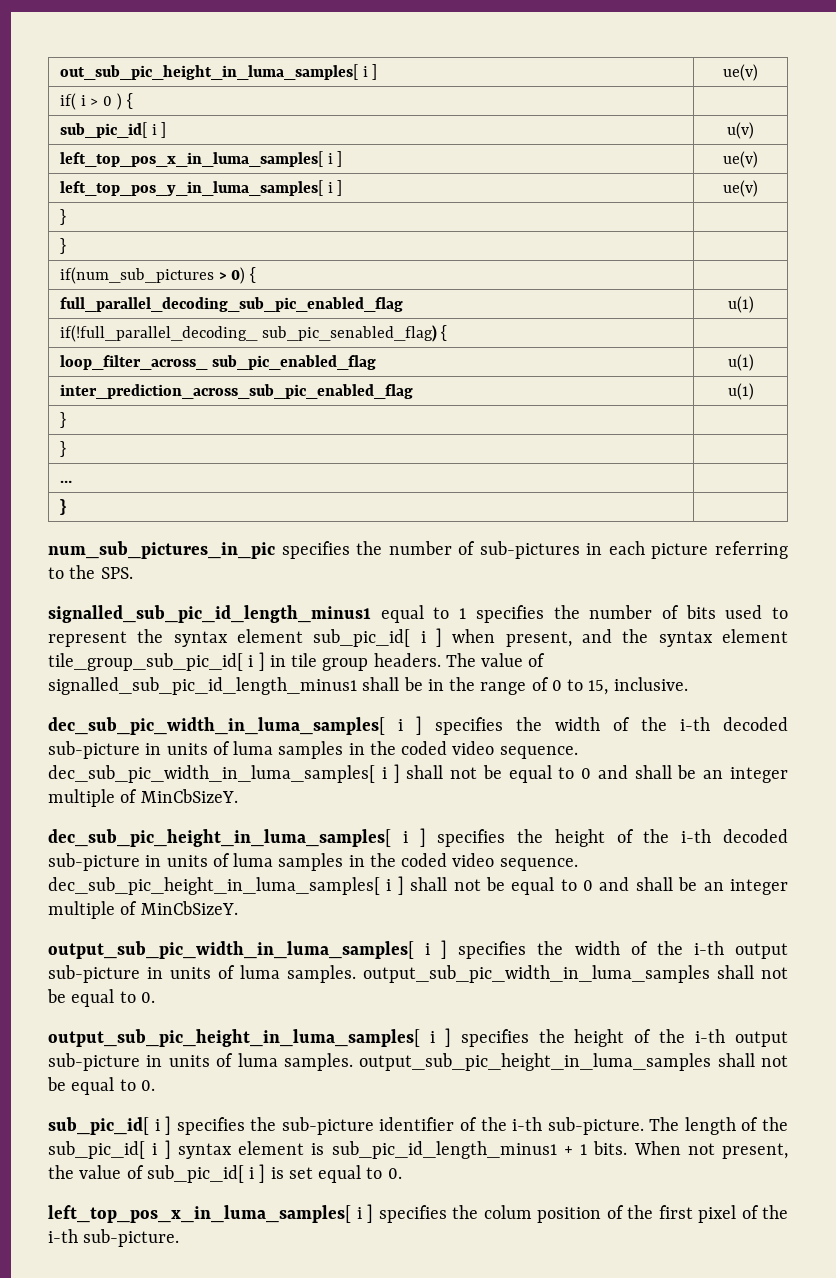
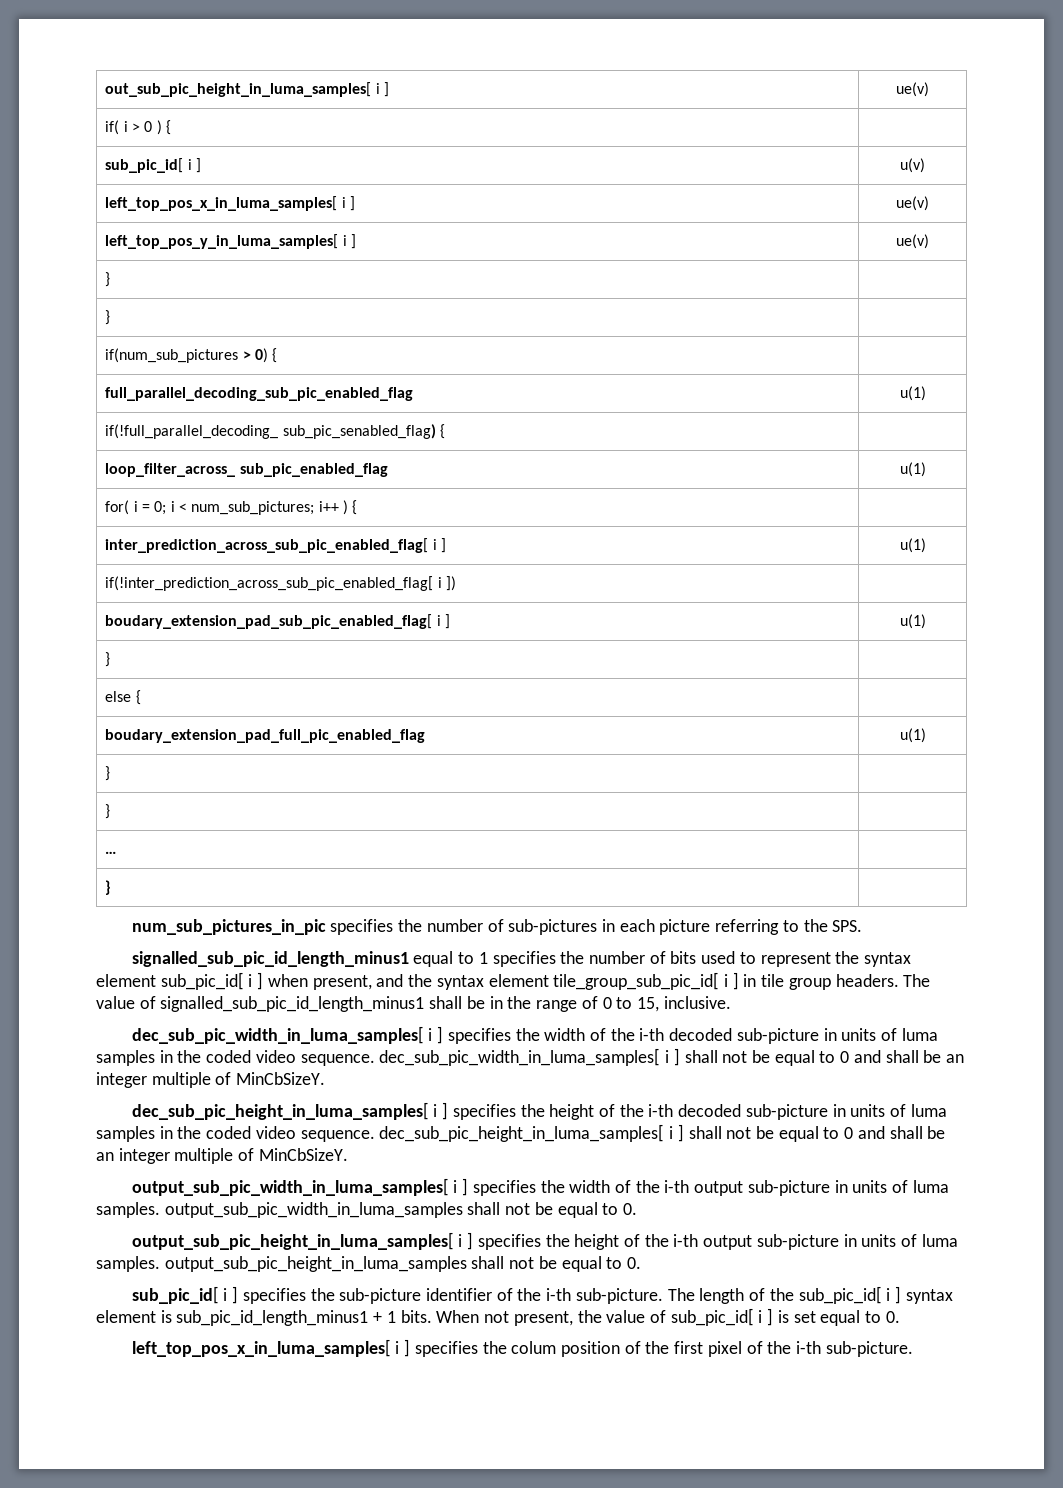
[59,384,413,399] inter_prediction_across_sub_pic_enabled_flag -> [105,500,358,515] [105,538,447,553] [899,538,926,553] [105,576,457,591] [105,614,451,629] [899,614,926,629] [105,652,111,667] [105,690,141,705] [105,729,426,743] for( i = 0; i < num_sub_pictures; i++ ) { | // inter_prediction_across_sub_pic_enabled_flag[ i ] | u(1) // if(!inter_prediction_across_sub_pic_enabled_flag[ i ]) | // boudary_extension_pad_sub_pic_enabled_flag[ i ] | u(1) // } | // else { | // boudary_extension_pad_full_pic_enabled_flag

